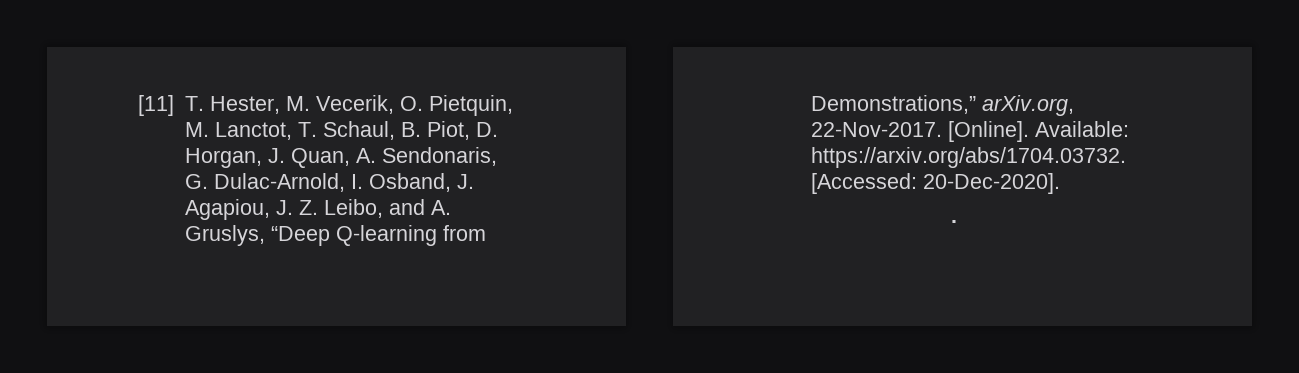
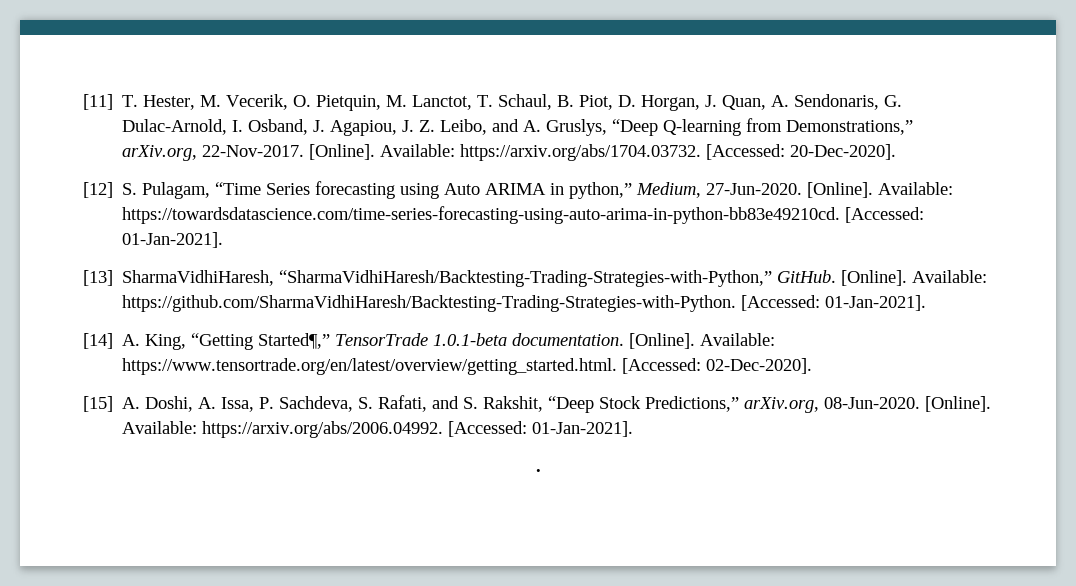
(1060, 183) none -> [83,181,954,199] [122,206,925,224] [122,232,224,248] [83,270,988,287] [122,295,927,312] [83,333,776,350] [122,358,813,375] [83,395,992,413] [122,421,634,438] // [12] S. Pulagam, “Time Series forecasting using Auto ARIMA in python,” Medium, 27-Jun-2020. [Online]. Available: https://towardsdatascience.com/time-series-forecasting-using-auto-arima-in-python-bb83e49210cd. [Accessed: 01-Jan-2021]. // [13] SharmaVidhiHaresh, “SharmaVidhiHaresh/Backtesting-Trading-Strategies-with-Python,” GitHub. [Online]. Available: https://github.com/SharmaVidhiHaresh/Backtesting-Trading-Strategies-with-Python. [Accessed: 01-Jan-2021]. // [14] A. King, “Getting Started¶,” TensorTrade 1.0.1-beta documentation. [Online]. Available: https://www.tensortrade.org/en/latest/overview/getting_started.html. [Accessed: 02-Dec-2020]. // [15] A. Doshi, A. Issa, P. Sachdeva, S. Rafati, and S. Rakshit, “Deep Stock Predictions,” arXiv.org, 08-Jun-2020. [Online]. Available: https://arxiv.org/abs/2006.04992. [Accessed: 01-Jan-2021].

